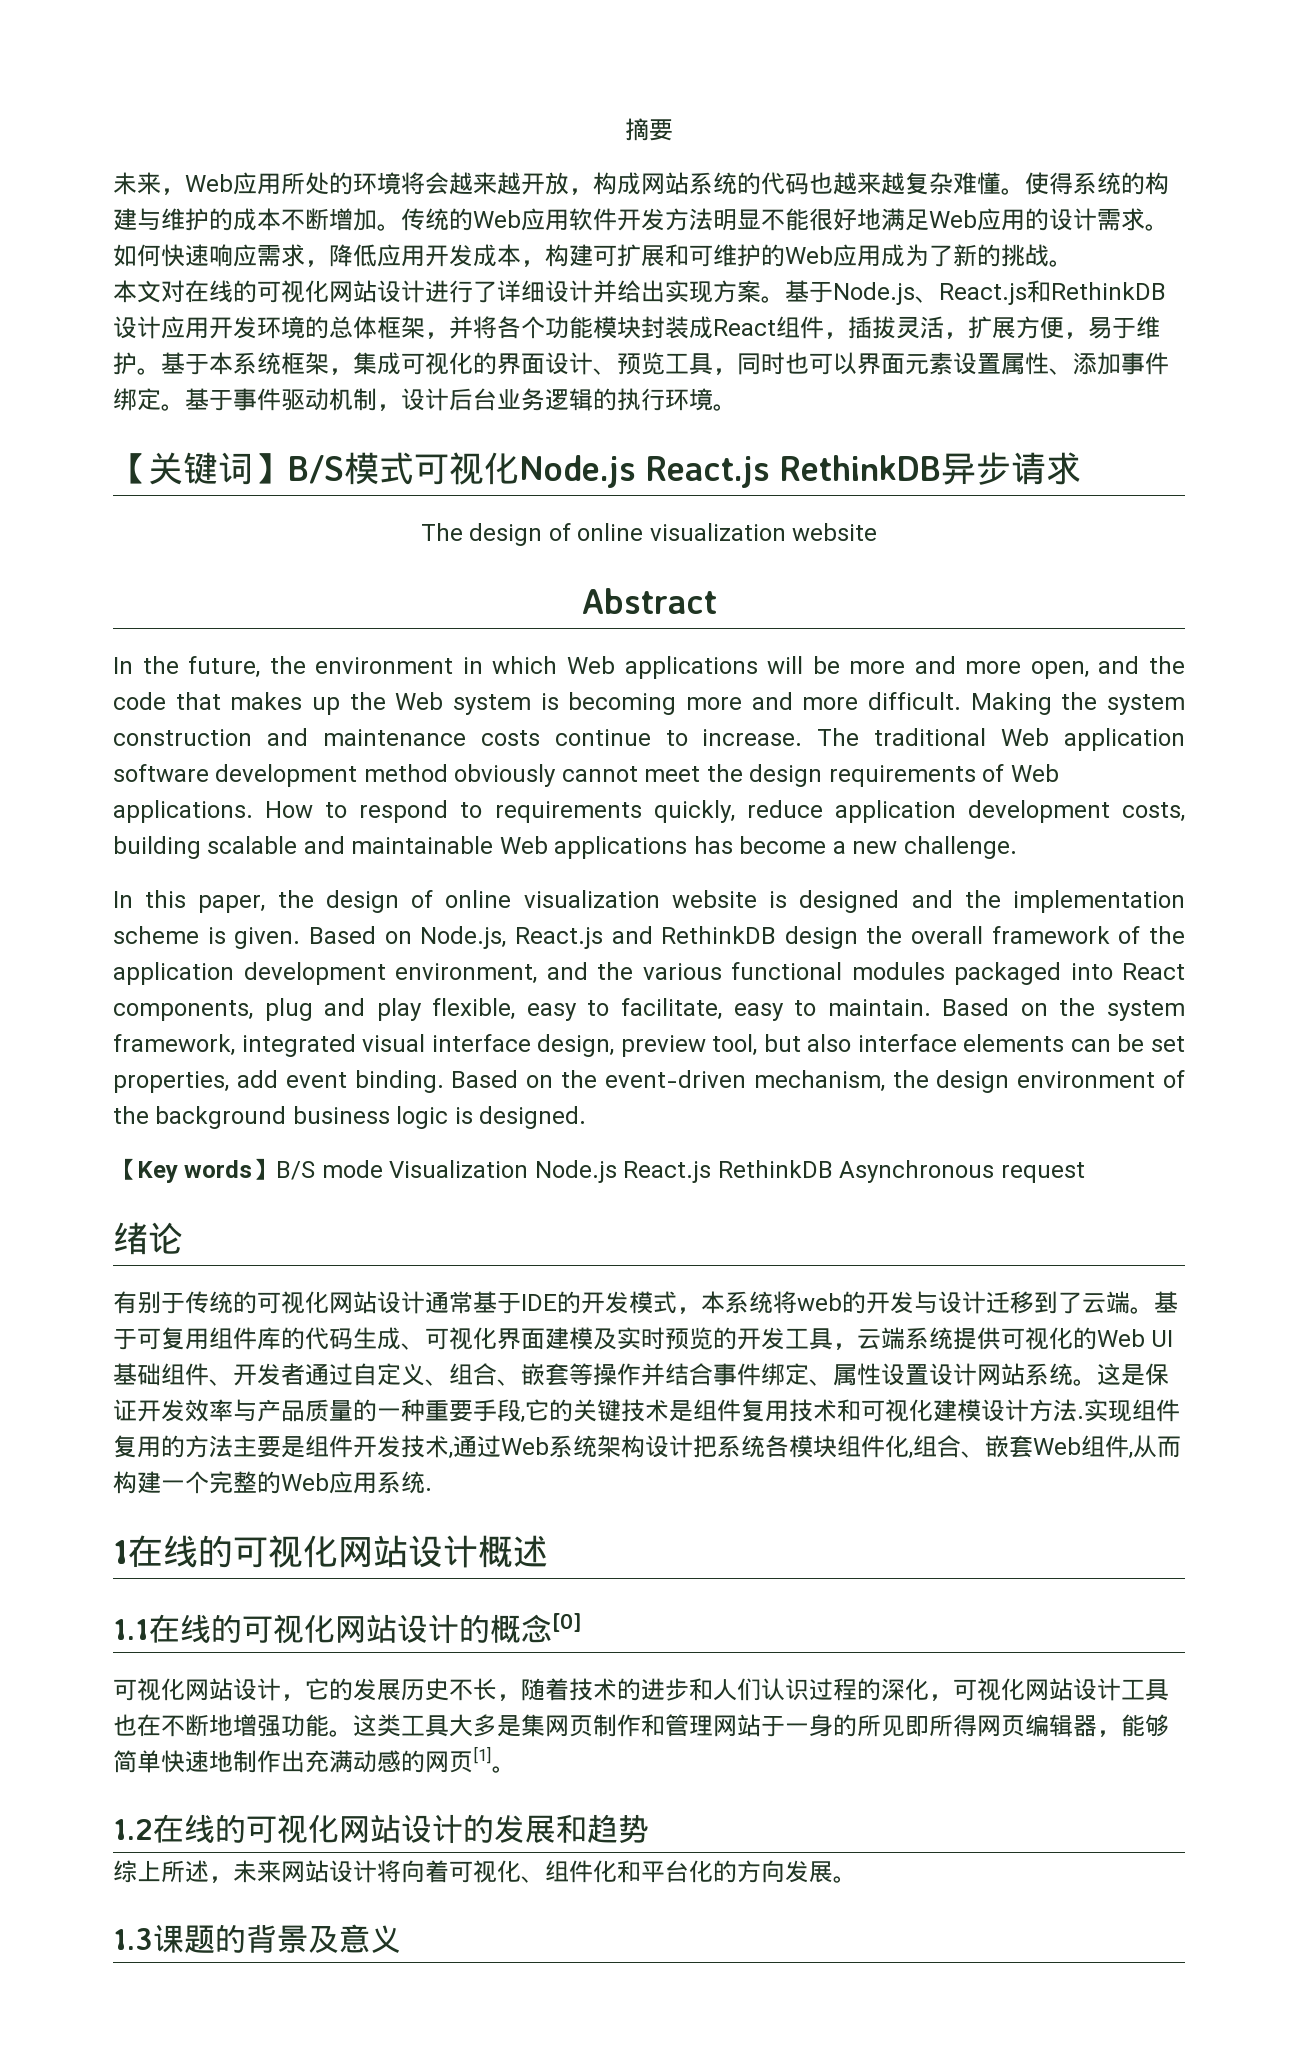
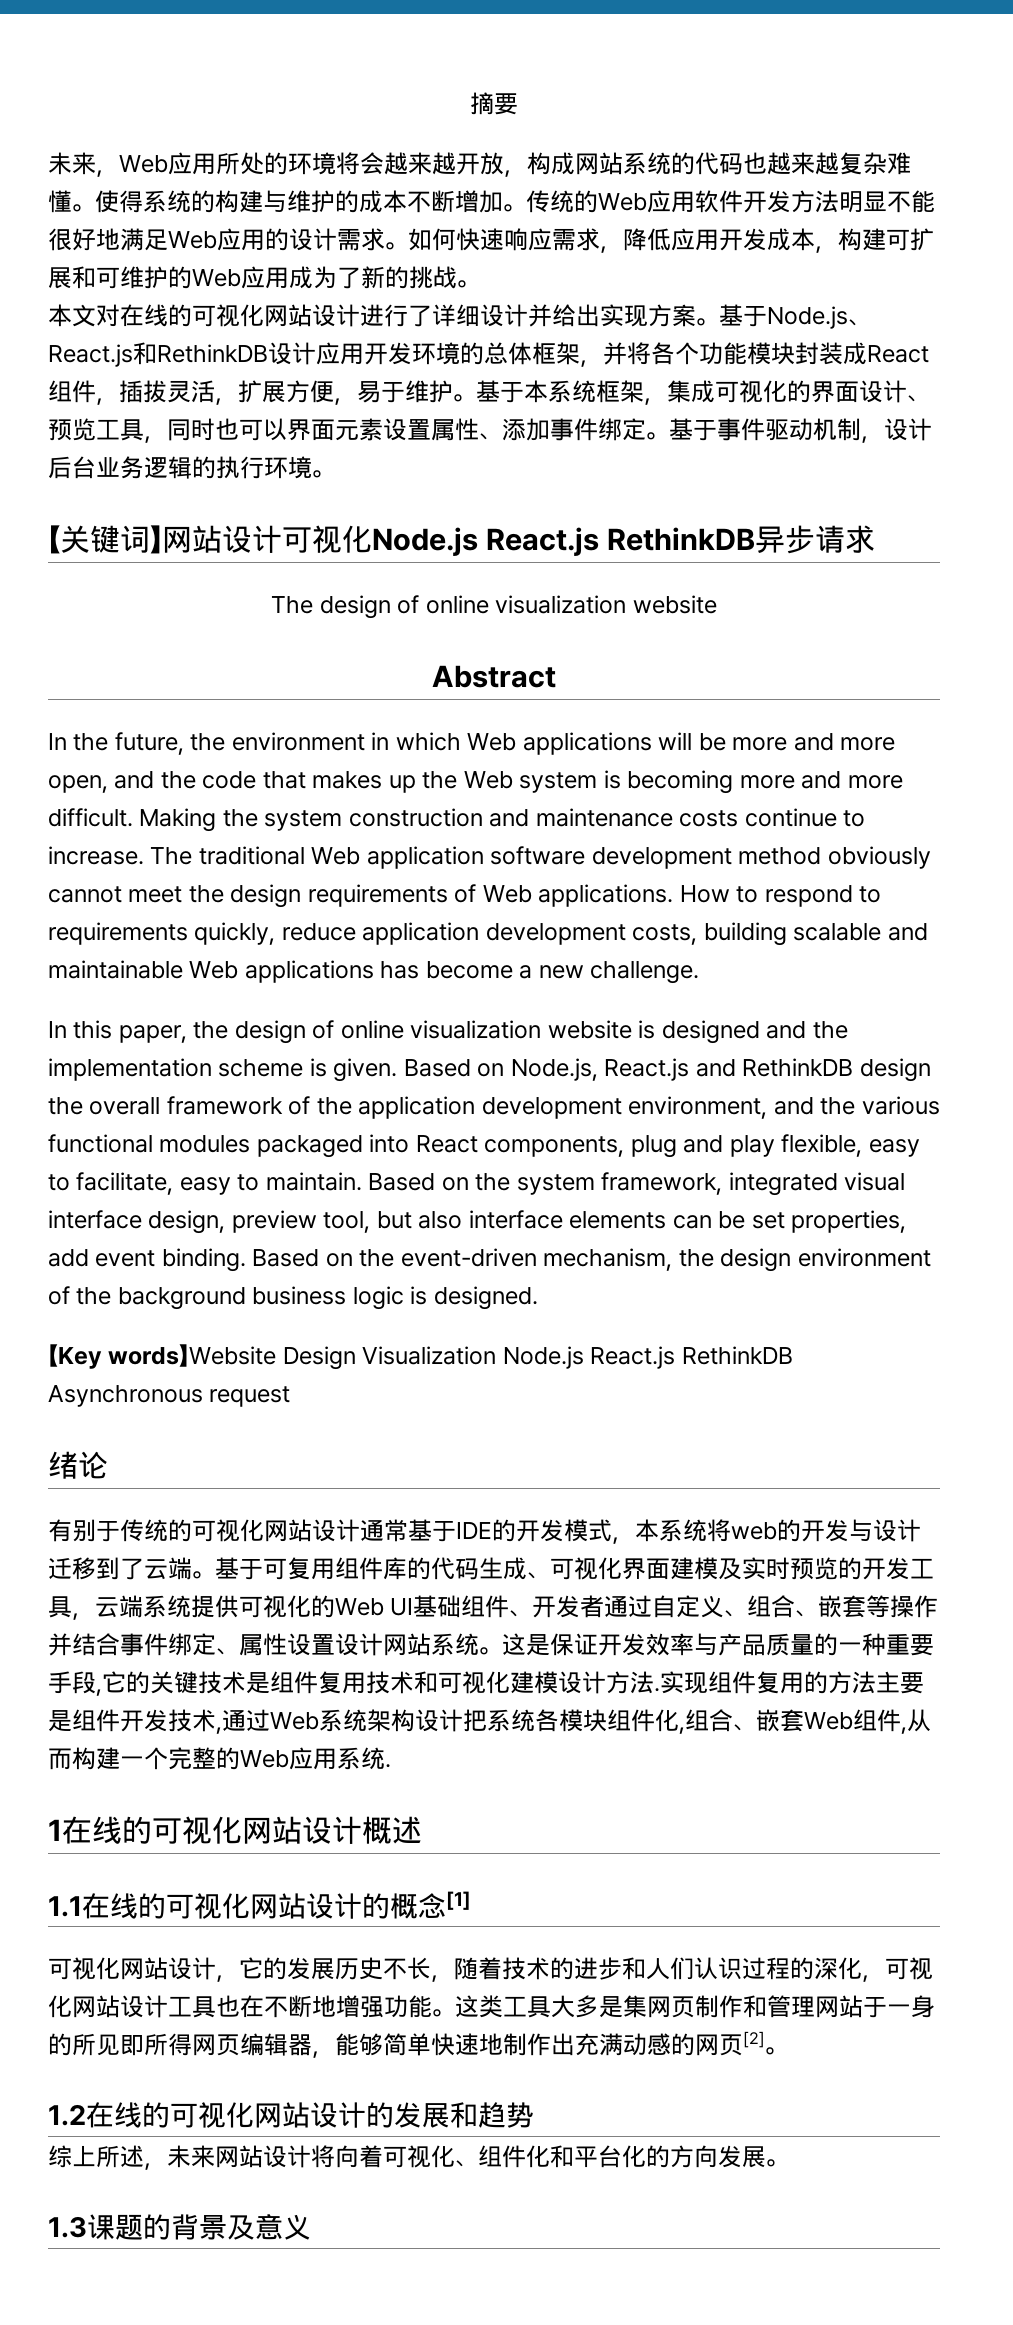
[288,452,414,485] B/S模式 -> [162,525,282,553] 网站设计
[276,1160,383,1180] B/S mode -> [189,1346,356,1370] Website Design
[552,1613,582,1632] [0] -> [446,1891,471,1910] [1]
[473,1746,492,1764] [1] -> [743,2031,765,2048] [2]

